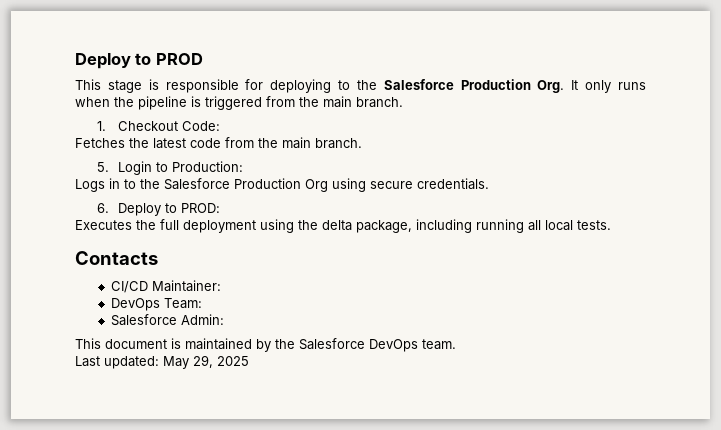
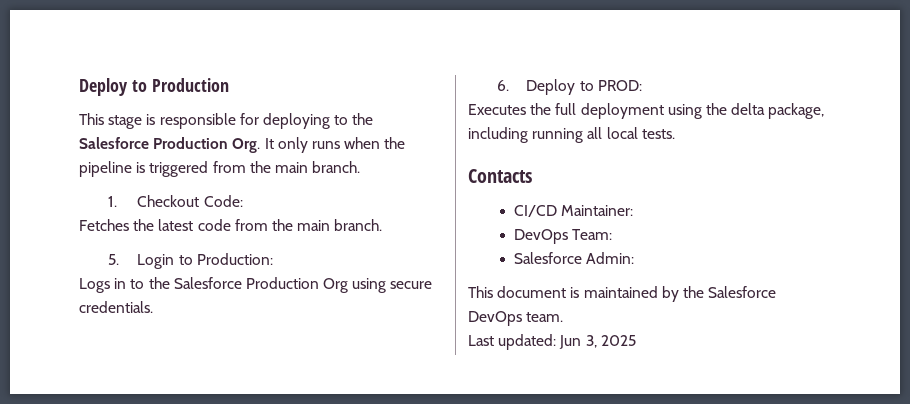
[75,53,203,69] Deploy to PROD -> [79,78,229,96] Deploy to Production
[163,355,213,369] May 29, -> [559,335,597,349] Jun 3,

